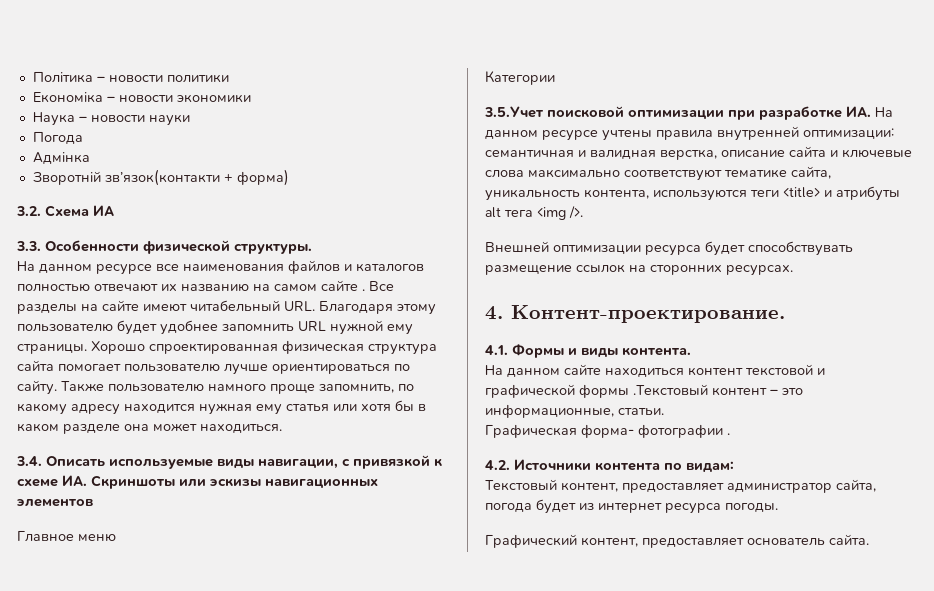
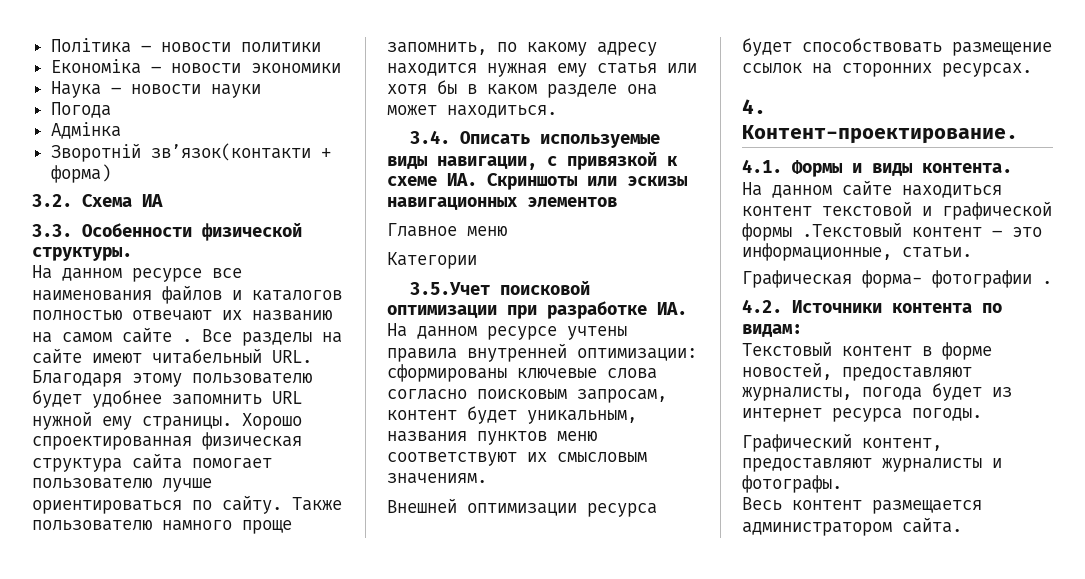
[485,146,912,160] [485,166,831,181] [485,186,900,201] [485,206,583,220] семантичная и валидная верстка, описание сайта и ключевые слова максимально соответствуют тематике сайта, уникальность контента, используются теги <title> и атрибуты alt тега <img />. -> [387,364,657,382] [387,389,667,403] [387,406,637,424] [387,431,597,445] [387,452,647,466] [387,473,487,484] сформированы ключевые слова согласно поисковым запросам, контент будет уникальным, названия пунктов меню соответствуют их смысловым значениям.
[748,241,853,256] способствувать -> [802,38,942,53] способствовать
[561,479,876,493] контент, предоставляет администратор сайта, -> [842,342,992,360] [742,362,972,381] [742,387,852,401] контент в форме новостей, предоставляют журналисты,
[642,538,825,548] предоставляет основатель -> [742,458,1002,472] [742,475,842,493] [742,497,982,514] [742,522,892,536] предоставляют журналисты и фотографы. // Весь контент размещается администратором

